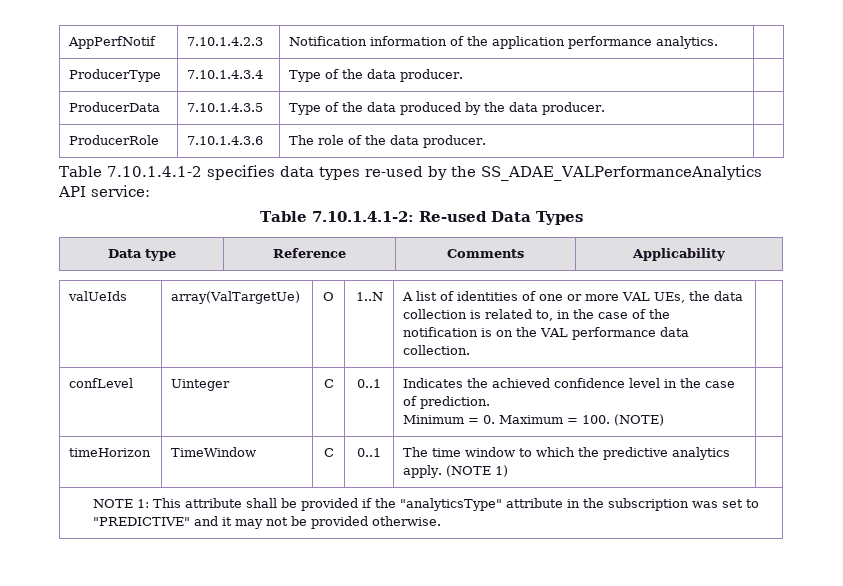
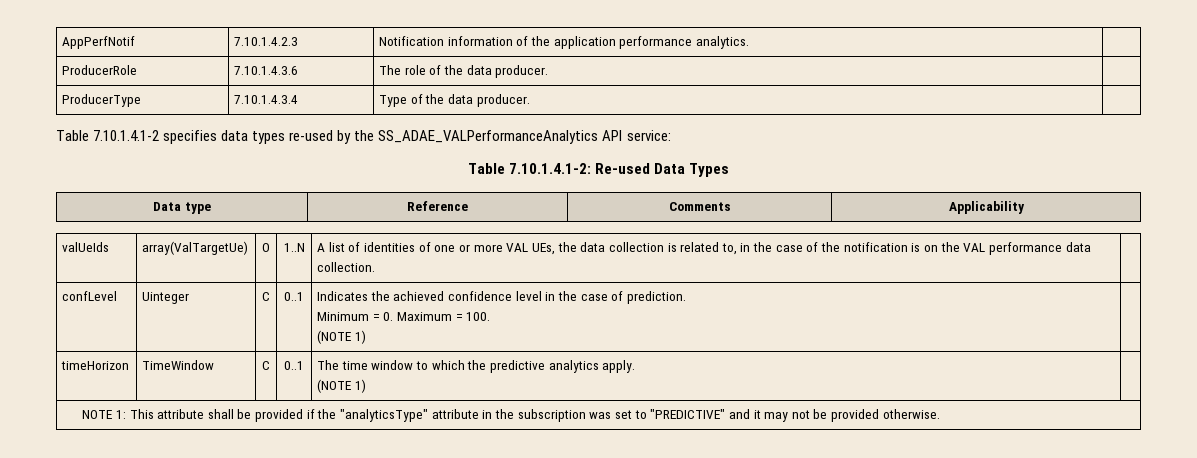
[69,69,162,82] [187,70,264,79] [289,69,464,82] [69,102,161,112] [187,103,264,112] [289,102,606,115] [69,135,160,145] [187,136,264,145] [289,135,420,145] ProducerType | 7.10.1.4.3.4 | Type of the data producer. | // ProducerData | 7.10.1.4.3.5 | Type of the data produced by the data producer. | // ProducerRole | 7.10.1.4.3.6 | The role of the data -> [62,65,138,75] [234,66,299,75] [379,65,549,78] [62,94,142,107] [234,95,299,104] [379,94,474,107] ProducerRole | 7.10.1.4.3.6 | The role of the data producer. | // ProducerType | 7.10.1.4.3.4 | Type of the data
[614,414,665,426] (NOTE) -> [317,330,366,344] // (NOTE 1)
(443, 471) none -> (636, 366) //

